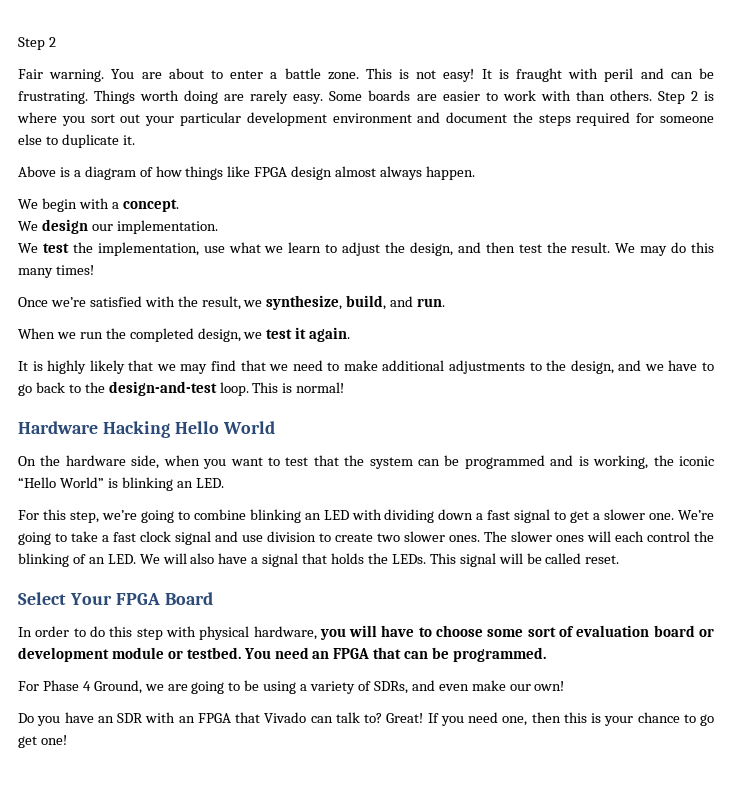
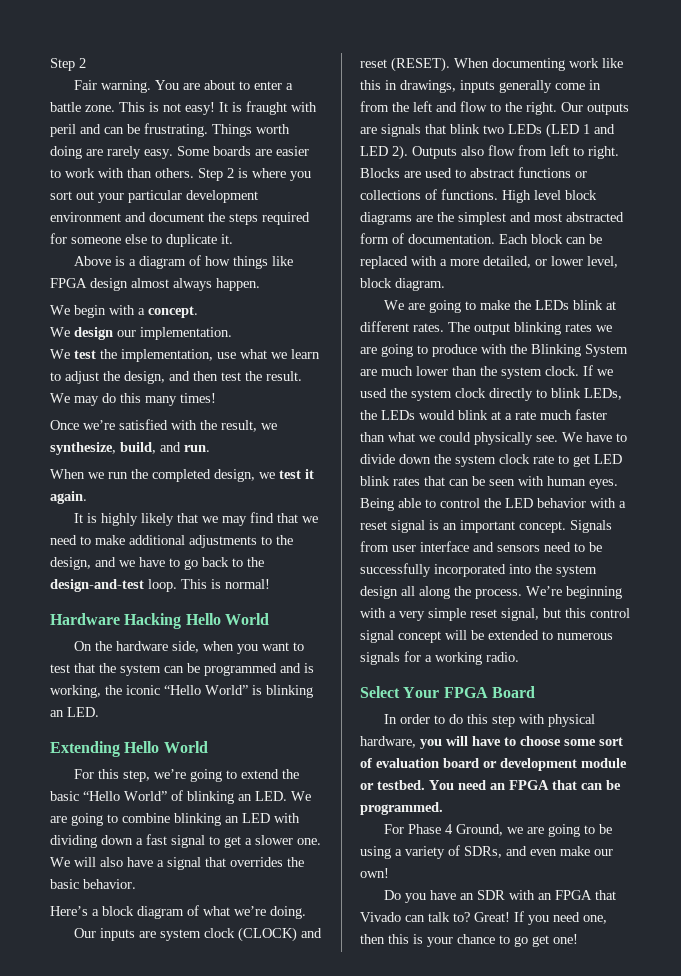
(224, 483) none -> [50,741,208,757] // Extending Hello World
(190, 515) none -> [240,769,299,779] [50,790,311,804] [50,813,118,826] extend the basic “Hello World” of blinking an LED. We are going to
[678,510,715,520] [18,531,714,545] [18,553,136,567] We’re going to take a fast clock signal and use division to create two slower ones. The slower ones will each control the blinking of an LED. -> (321, 841) none
[331,553,620,567] holds the LEDs. This signal will be called reset. -> [230,857,304,867] [50,879,136,889] [50,905,306,919] [73,927,322,942] [360,57,623,72] [360,80,601,93] [360,101,629,115] [360,123,615,138] [360,145,619,160] [360,167,587,178] [360,189,597,203] [360,212,624,225] [360,233,602,244] [360,256,618,269] [360,278,445,291] [383,300,616,313] [360,321,612,335] [360,344,628,357] [360,365,613,379] [360,388,622,401] [360,409,607,420] [360,432,627,445] [360,454,622,467] [360,476,618,489] [360,498,626,511] [360,520,612,533] [360,541,602,552] [360,563,597,577] [360,586,622,599] [360,608,630,621] [360,630,613,643] [360,651,519,665] overrides the basic behavior. // Here’s a block diagram of what we’re doing. // Our inputs are system clock (CLOCK) and reset (RESET). When documenting work like this in drawings, inputs generally come in from the left and flow to the right. Our outputs are signals that blink two LEDs (LED 1 and LED 2). Outputs also flow from left to right. Blocks are used to abstract functions or collections of functions. High level block diagrams are the simplest and most abstracted form of documentation. Each block can be replaced with a more detailed, or lower level, block diagram. // We are going to make the LEDs blink at different rates. The output blinking rates we are going to produce with the Blinking System are much lower than the system clock. If we used the system clock directly to blink LEDs, the LEDs would blink at a rate much faster than what we could physically see. We have to divide down the system clock rate to get LED blink rates that can be seen with human eyes. Being able to control the LED behavior with a reset signal is an important concept. Signals from user interface and sensors need to be successfully incorporated into the system design all along the process. We’re beginning with a very simple reset signal, but this control signal concept will be extended to numerous signals for a working radio.

